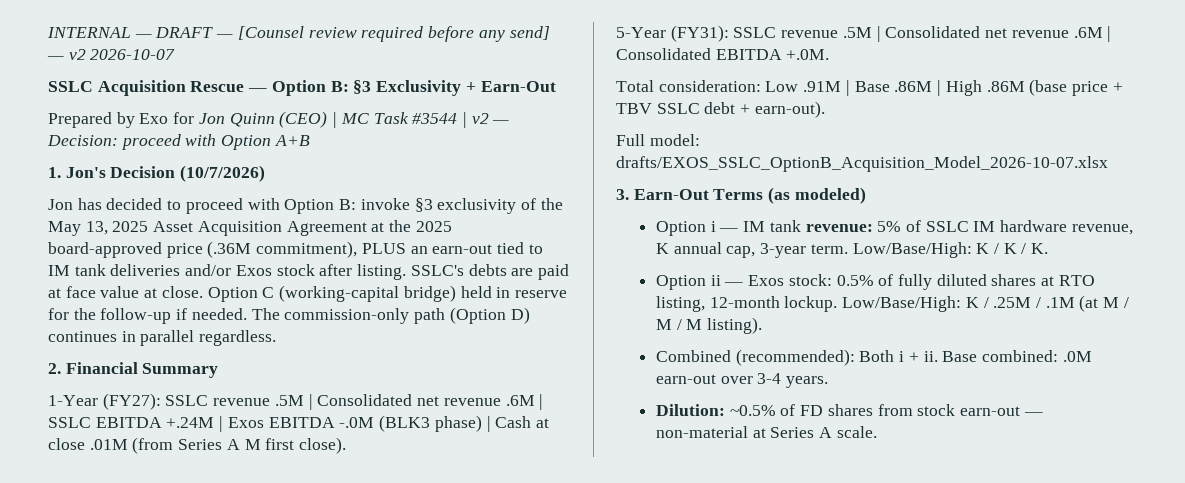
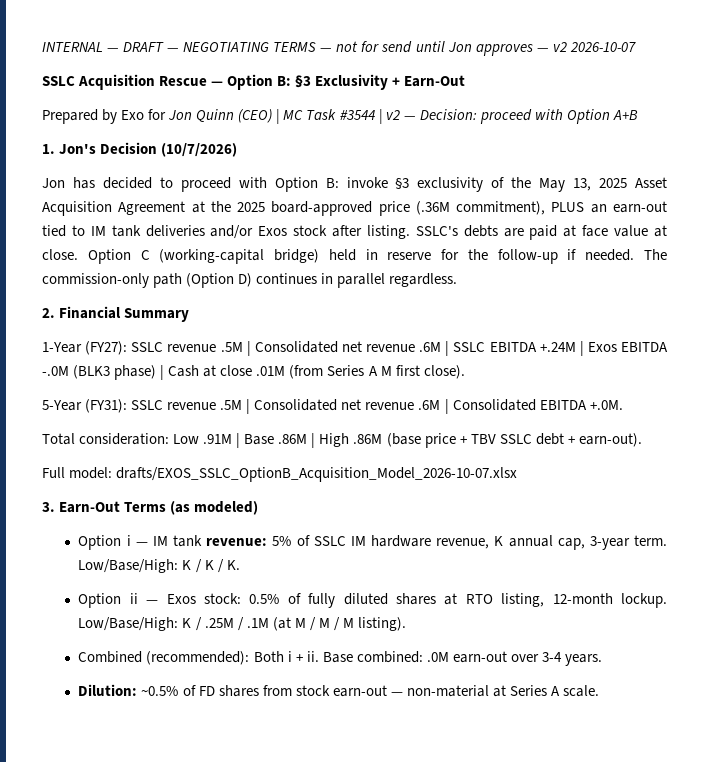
[237,26,550,42] [Counsel review required before any send] -> [183,41,533,56] NEGOTIATING TERMS — not for send until Jon approves

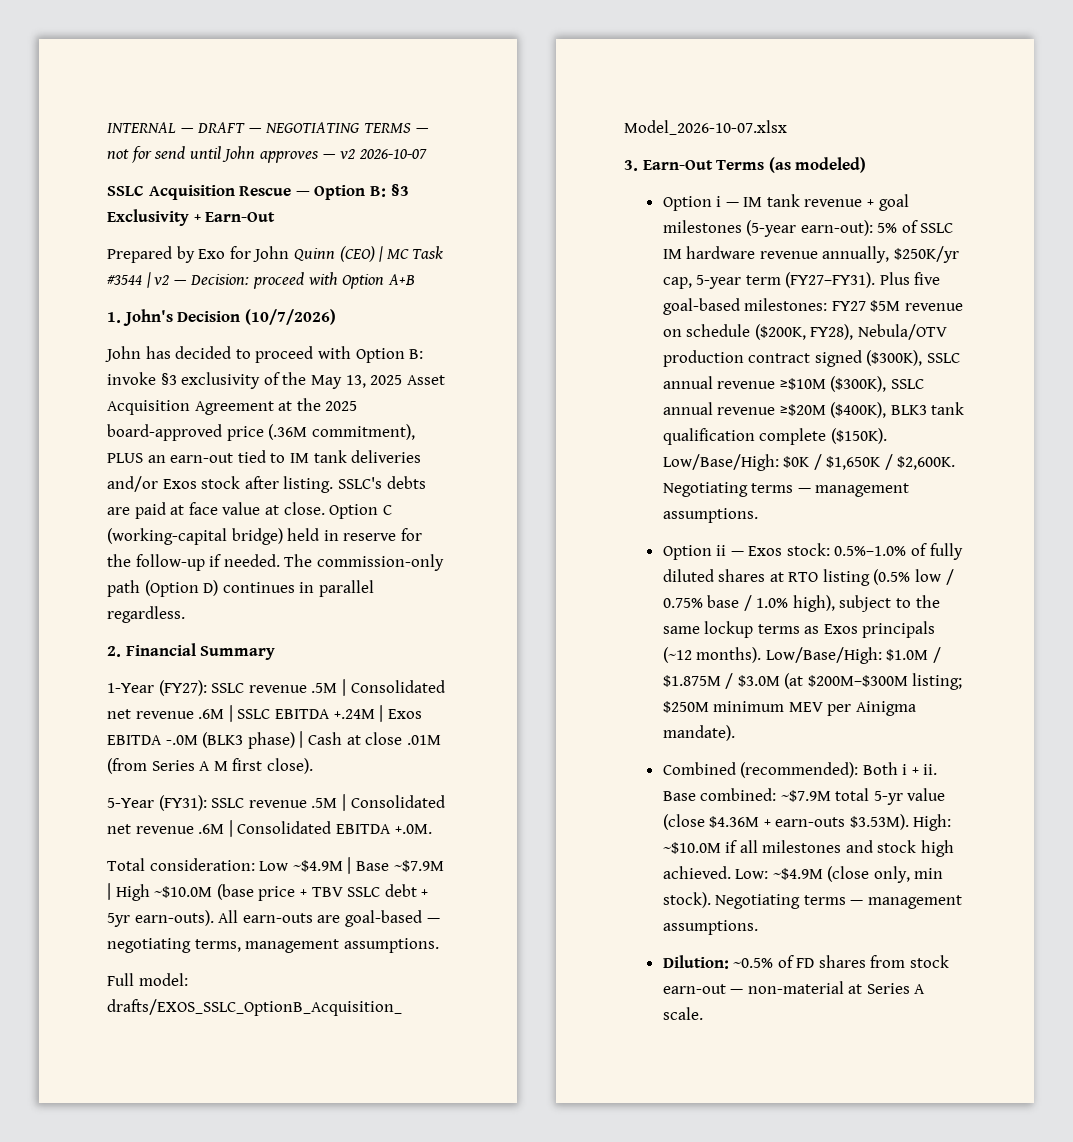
[447,42,472,52] Jon -> [222,146,256,162] John
[168,110,193,120] Jon -> [253,246,290,262] John
[59,144,97,154] Jon's -> [122,309,173,326] John's
[42,178,65,188] Jon -> [105,346,141,362] John
[203,434,233,444] .91M -> [292,860,343,872] ~$4.9M
[278,434,308,444] .86M -> [393,860,444,872] ~$7.9M
[353,434,383,444] .86M -> [154,886,213,898] ~$10.0M
[578,433,642,447] earn-out). -> [107,910,440,927] [107,938,439,953] 5yr earn-outs). All earn-outs are goal-based — negotiating terms, management assumptions.
[206,538,268,546] revenue: -> [804,194,909,211] [662,220,873,237] revenue + goal milestones (5-year earn-out):
[436,535,667,550] [78,559,240,573] revenue, K annual cap, 3-year term. Low/Base/High: K / K / K. -> [759,246,959,263] [662,272,941,289] [662,298,963,315] [662,324,947,340] [662,350,960,367] [662,376,924,392] [662,402,965,418] [662,428,887,445] [662,454,956,471] [662,482,910,497] [662,508,758,523] revenue annually, $250K/yr cap, 5-year term (FY27–FY31). Plus five goal-based milestones: FY27 $5M revenue on schedule ($200K, FY28), Nebula/OTV production contract signed ($300K), SSLC annual revenue ≥$10M ($300K), SSLC annual revenue ≥$20M ($400K), BLK3 tank qualification complete ($150K). Low/Base/High: $0K / $1,650K / $2,600K. Negotiating terms — management assumptions.
[249,594,280,604] 0.5% -> [834,546,907,556] 0.5%–1.0%
[501,593,667,608] [78,617,407,631] listing, 12-month lockup. Low/Base/High: K / .25M / .1M (at M / M / M listing). -> [822,569,954,586] [662,595,940,612] [662,621,936,638] [662,647,941,664] [662,673,963,690] [662,701,916,716] [662,725,735,741] listing (0.5% low / 0.75% base / 1.0% high), subject to the same lockup terms as Exos principals (~12 months). Low/Base/High: $1.0M / $1.875M / $3.0M (at $200M–$300M listing; $250M minimum MEV per Ainigma mandate).
[426,651,603,666] .0M earn-out over 3-4 years. -> [780,788,946,805] [662,814,952,831] [662,840,955,857] [662,866,944,883] [662,892,962,909] [662,920,758,935] ~$7.9M total 5-yr value (close $4.36M + earn-outs $3.53M). High: ~$10.0M if all milestones and stock high achieved. Low: ~$4.9M (close only, min stock). Negotiating terms — management assumptions.

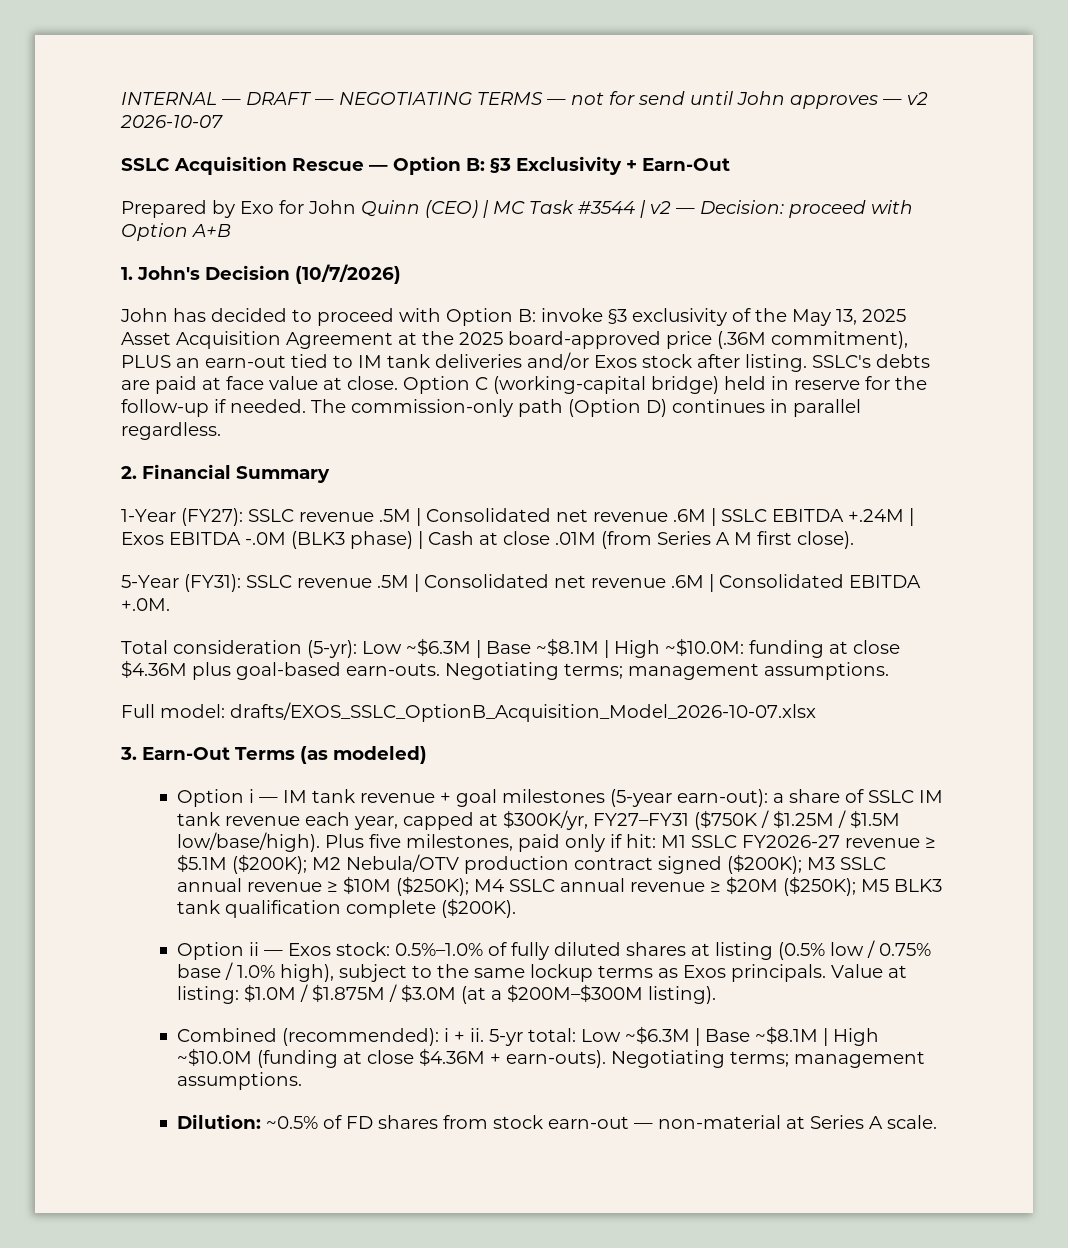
[149,857,444,874] [107,883,429,901] [107,910,440,927] [107,938,241,953] consideration: Low ~$4.9M | Base ~$7.9M | High ~$10.0M (base price + TBV SSLC debt + 5yr earn-outs). All earn-outs are goal-based — negotiating terms, -> [173,638,900,658] [121,660,623,680] consideration (5-yr): Low ~$6.3M | Base ~$8.1M | High ~$10.0M: funding at close $4.36M plus goal-based earn-outs. Negotiating terms;
[877,223,898,233] 5% -> [773,789,841,803] a share
[686,246,959,263] [662,272,941,289] [662,298,963,315] [662,324,854,340] hardware revenue annually, $250K/yr cap, 5-year term (FY27–FY31). Plus five goal-based milestones: FY27 $5M revenue on schedule ($200K, FY28), -> [177,810,901,830] [177,832,937,852] [177,854,342,874] tank revenue each year, capped at $300K/yr, FY27–FY31 ($750K / $1.25M / $1.5M low/base/high). Plus five milestones, paid only if hit: M1 SSLC FY2026-27 revenue ≥ $5.1M ($200K); M2
[866,350,960,366] [662,376,924,392] [662,402,965,418] [662,428,887,445] [662,454,956,471] [662,482,910,497] [662,508,758,523] ($300K), SSLC annual revenue ≥$10M ($300K), SSLC annual revenue ≥$20M ($400K), BLK3 tank qualification complete ($150K). Low/Base/High: $0K / $1,650K / $2,600K. Negotiating terms — management assumptions. -> [727,854,887,874] [177,876,943,896] [177,898,517,918] ($200K); M3 SSLC annual revenue ≥ $10M ($250K); M4 SSLC annual revenue ≥ $20M ($250K); M5 BLK3 tank qualification complete ($200K).
[788,572,819,582] RTO -> (711, 949) none
[862,621,936,638] [662,647,882,664] principals (~12 months). Low/Base/High: -> [731,964,908,982] [177,986,240,1004] principals. Value at listing:
[807,673,963,690] [662,701,916,716] [662,725,735,741] $200M–$300M listing; $250M minimum MEV per Ainigma mandate). -> [491,984,717,1004] a $200M–$300M listing).
[862,762,898,775] Both -> (440, 1037) none
[662,788,946,805] [662,814,952,831] [662,840,955,857] [662,866,944,883] [662,892,864,909] Base combined: ~$7.9M total 5-yr value (close $4.36M + earn-outs $3.53M). High: ~$10.0M if all milestones and stock high achieved. Low: ~$4.9M (close only, min stock). Negotiating terms — -> [489,1026,880,1046] [177,1048,790,1068] 5-yr total: Low ~$6.3M | Base ~$8.1M | High ~$10.0M (funding at close $4.36M + earn-outs). Negotiating terms;

